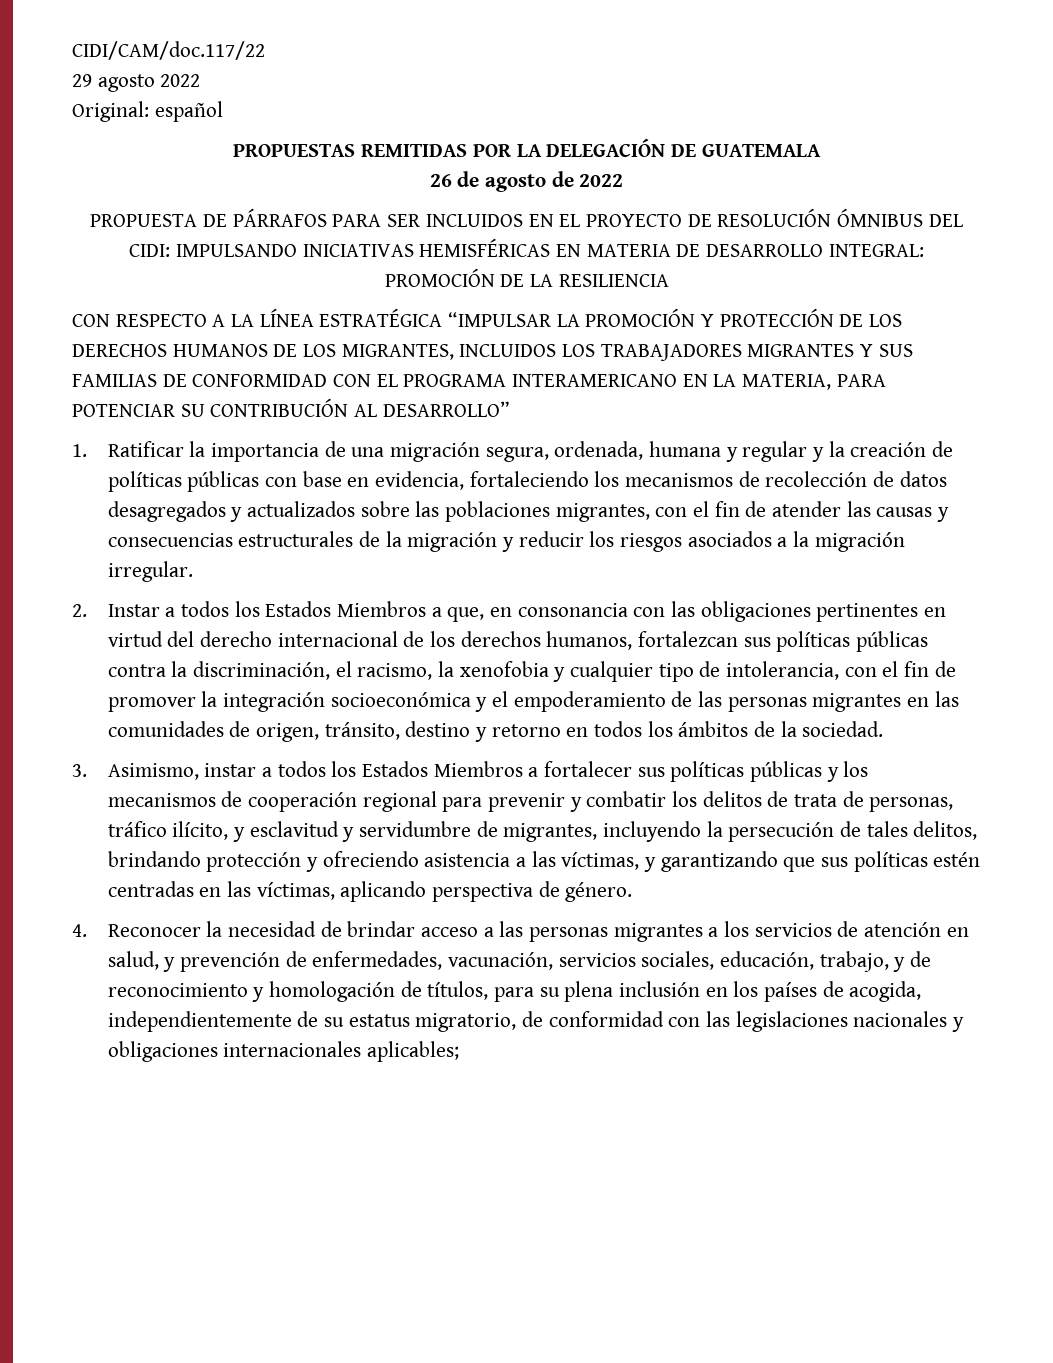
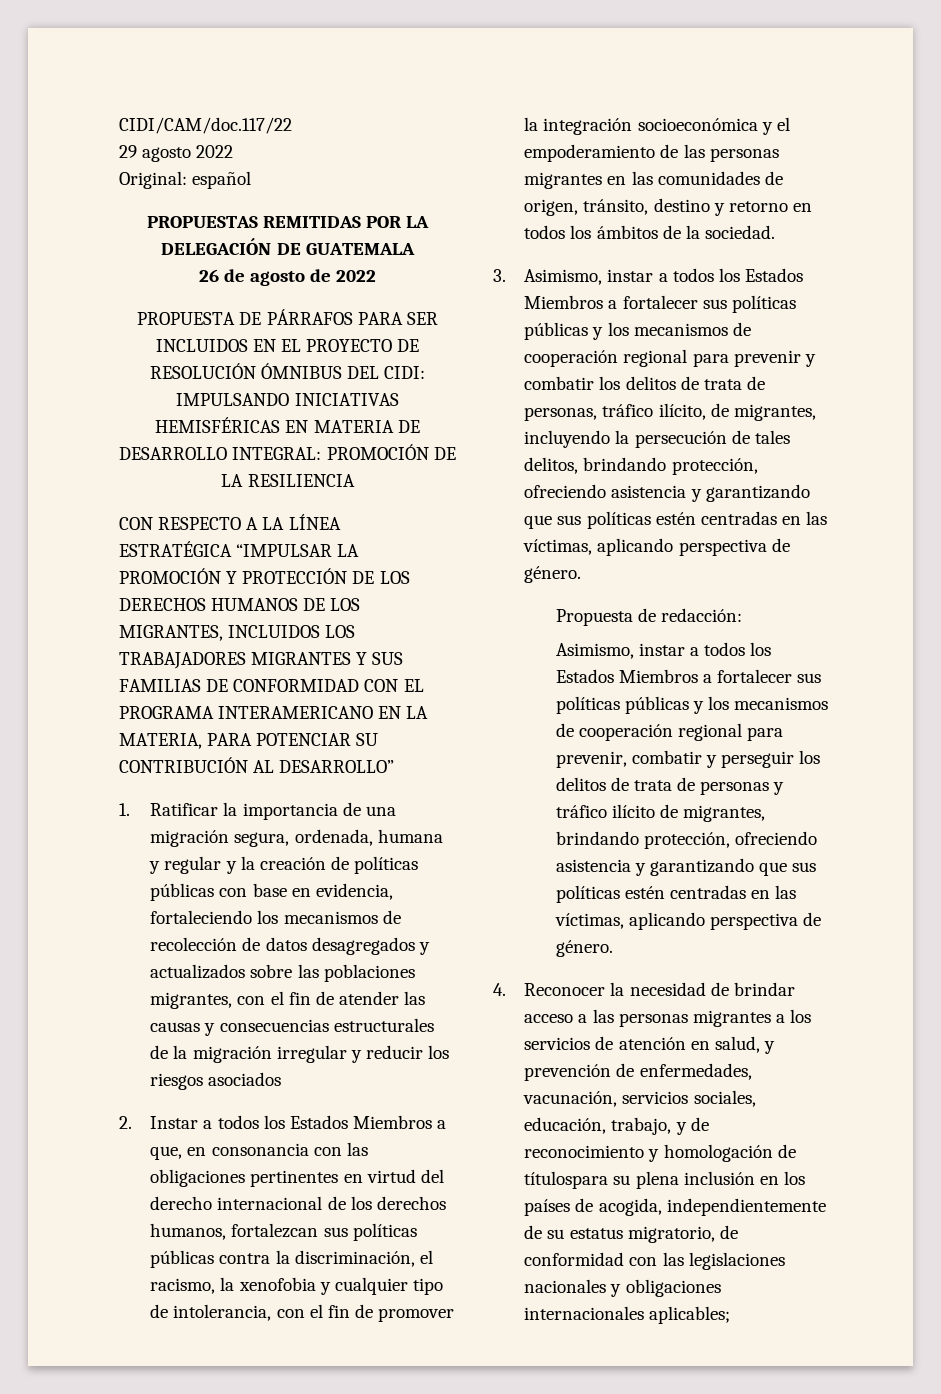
(498, 542) none -> [276,1045,347,1063] irregular
[777,531,905,552] [107,561,193,582] a la migración irregular. -> (282, 1079) none
[232,821,471,842] y esclavitud y servidumbre -> (706, 411) none
[206,851,640,872] protección y ofreciendo asistencia a las víctimas, -> [671,458,758,475] [524,484,810,502] [524,511,828,529] [523,538,790,556] [524,566,582,583] [555,608,742,626] [555,642,772,659] [555,669,822,683] [555,696,829,714] [555,723,784,741] [555,750,821,768] [555,777,785,795] [555,804,766,822] [555,831,817,849] [555,859,631,872] protección, ofreciendo asistencia y garantizando que sus políticas estén centradas en las víctimas, aplicando perspectiva de género. // Propuesta de redacción: // Asimismo, instar a todos los Estados Miembros a fortalecer sus políticas públicas y los mecanismos de cooperación regional para prevenir, combatir y perseguir los delitos de trata de personas y tráfico ilícito de migrantes, brindando protección, ofreciendo asistencia
[427,981,534,1002] títulos, para -> [524,1171,609,1189] títulospara

